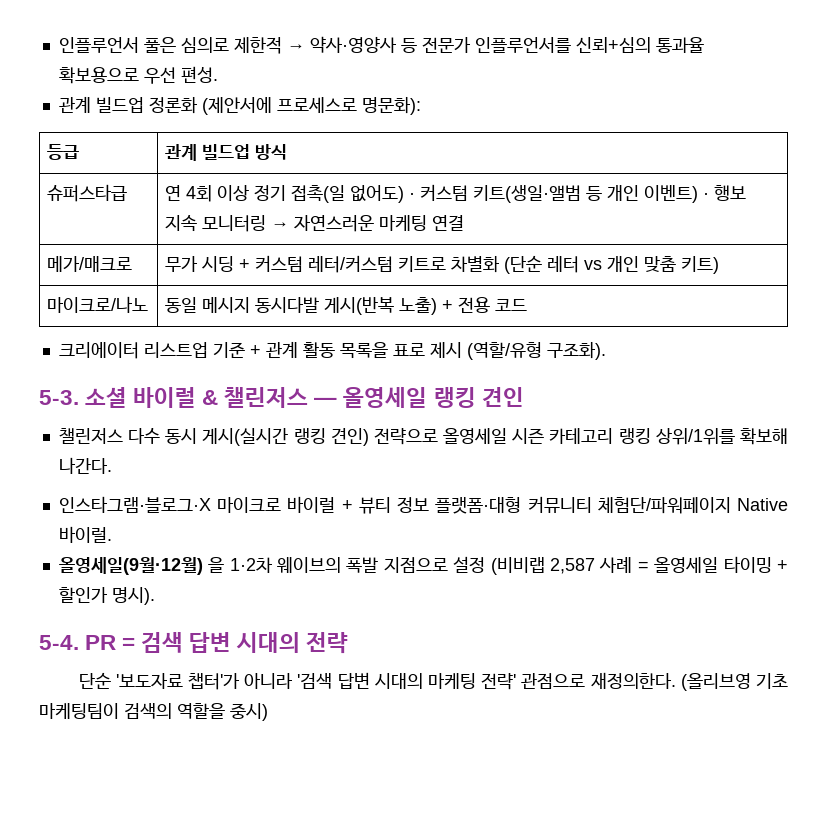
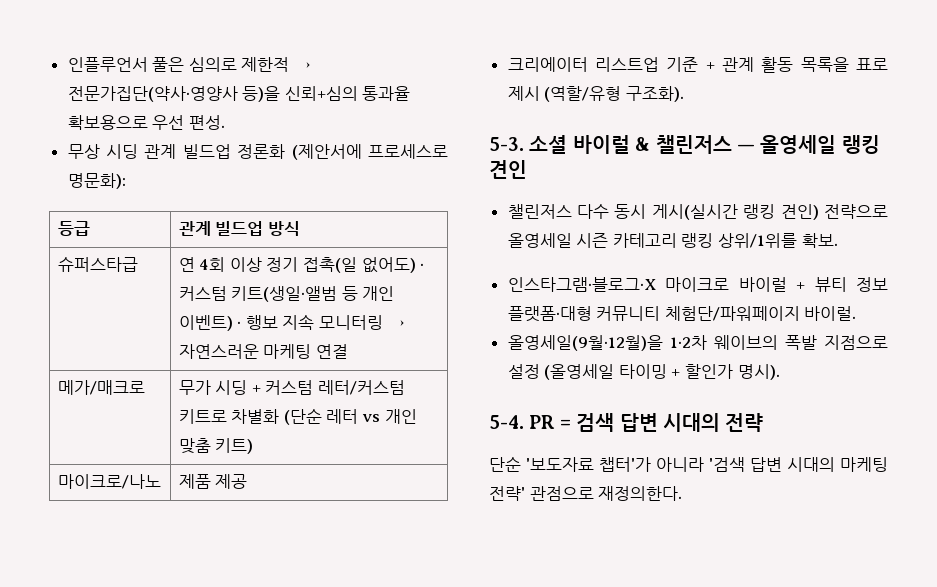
[309,36,571,53] 약사·영양사 등 전문가 인플루언서를 -> [67,86,281,102] 전문가집단(약사·영양사 등)을
(218, 74) none -> [67,144,139,159] 무상 시딩
[165,297,528,315] 동일 메시지 동시다발 게시(반복 노출) + 전용 코드 -> [178,474,248,489] 제품 제공
[740,428,789,445] [58,457,112,474] 확보해 나간다. -> [801,233,838,248] 확보.
[737,498,788,511] Native -> (800, 313) none
[58,557,225,575] 올영세일(9월·12월) 을 -> [507,335,663,351] 올영세일(9월·12월)을
[490,557,719,575] (비비랩 2,587 사례 = 올영세일 -> [544,364,615,380] (올영세일
[680,673,788,691] [39,703,268,721] (올리브영 기초 마케팅팀이 검색의 역할을 중시) -> (683, 493) none

